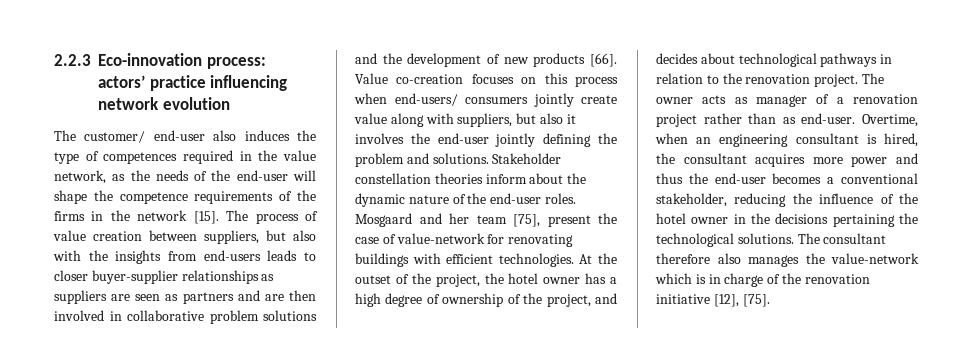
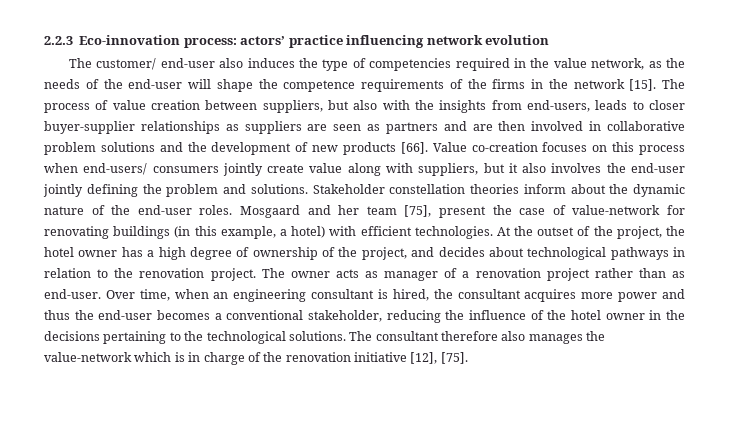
[103,152,178,164] competences -> [369,58,452,71] competencies
[203,250,261,261] end-users -> [526,100,590,112] end-users,
[539,113,576,124] also it -> [508,163,547,173] it also
(409, 260) none -> [174,226,326,239] (in this example, a hotel)
[862,114,918,127] Overtime, -> [105,289,170,301] Over time,
(895, 220) none -> [169,332,181,341] to

